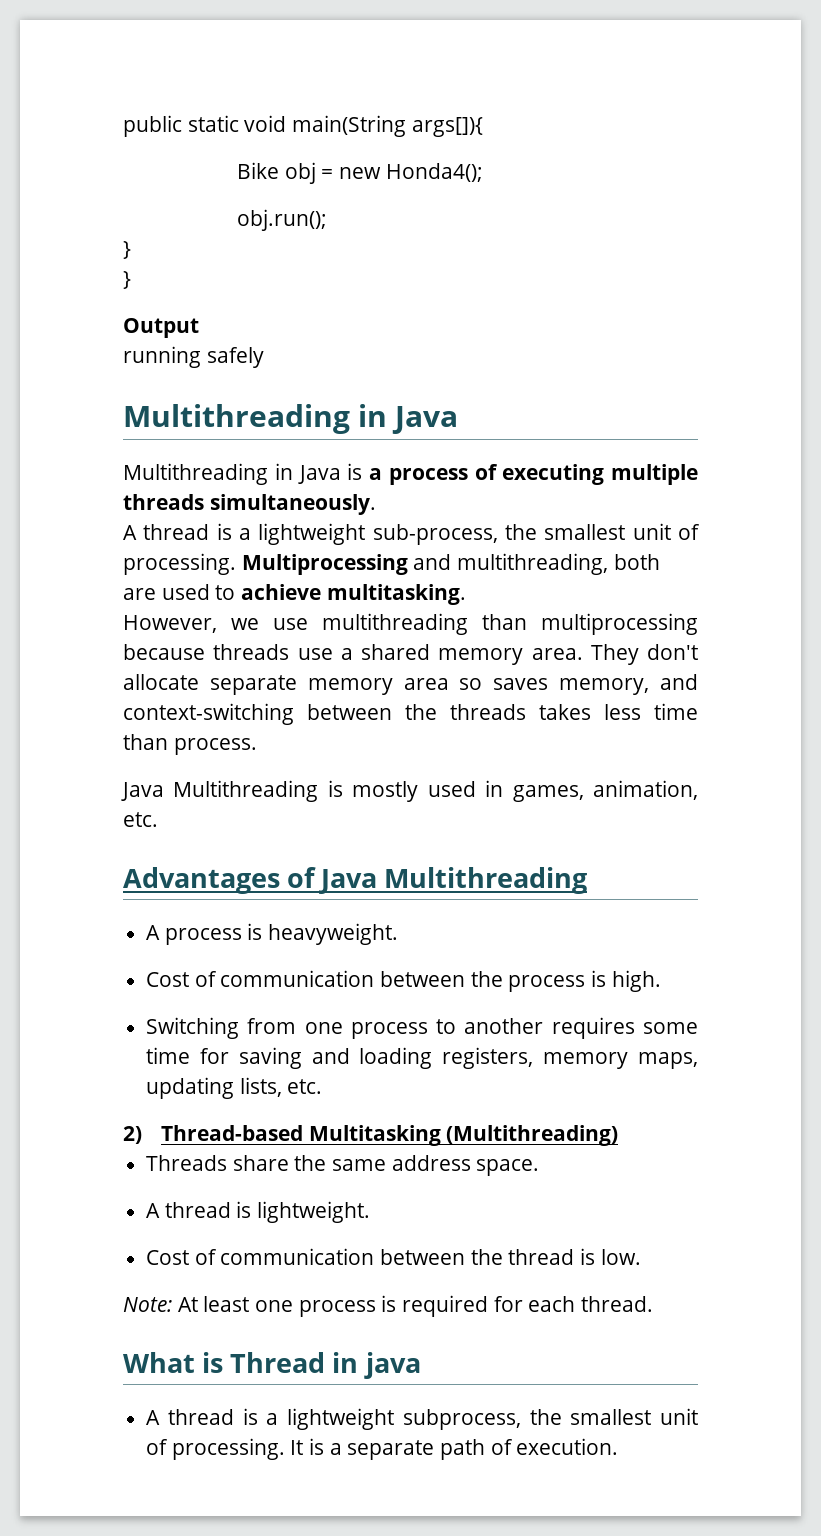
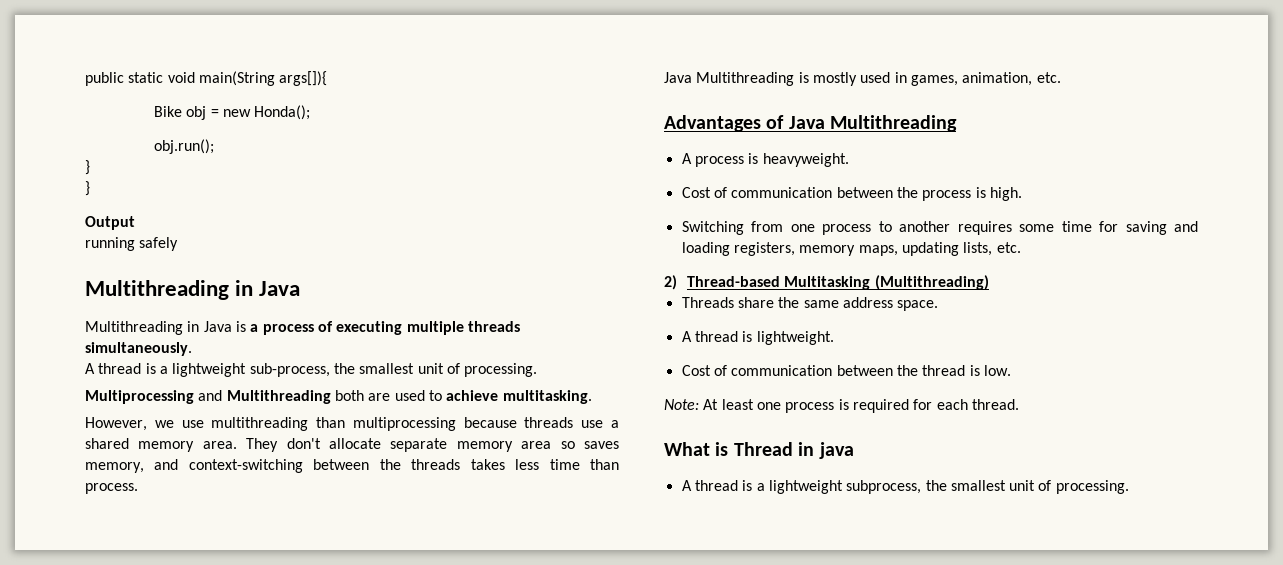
[385,163,483,182] Honda4(); -> [254,105,311,120] Honda();
(236, 564) none -> (538, 370) //
[457,553,609,575] multithreading, -> [226,390,331,404] Multithreading
[290,1438,619,1460] It is a separate path of execution. -> (1129, 487) none

